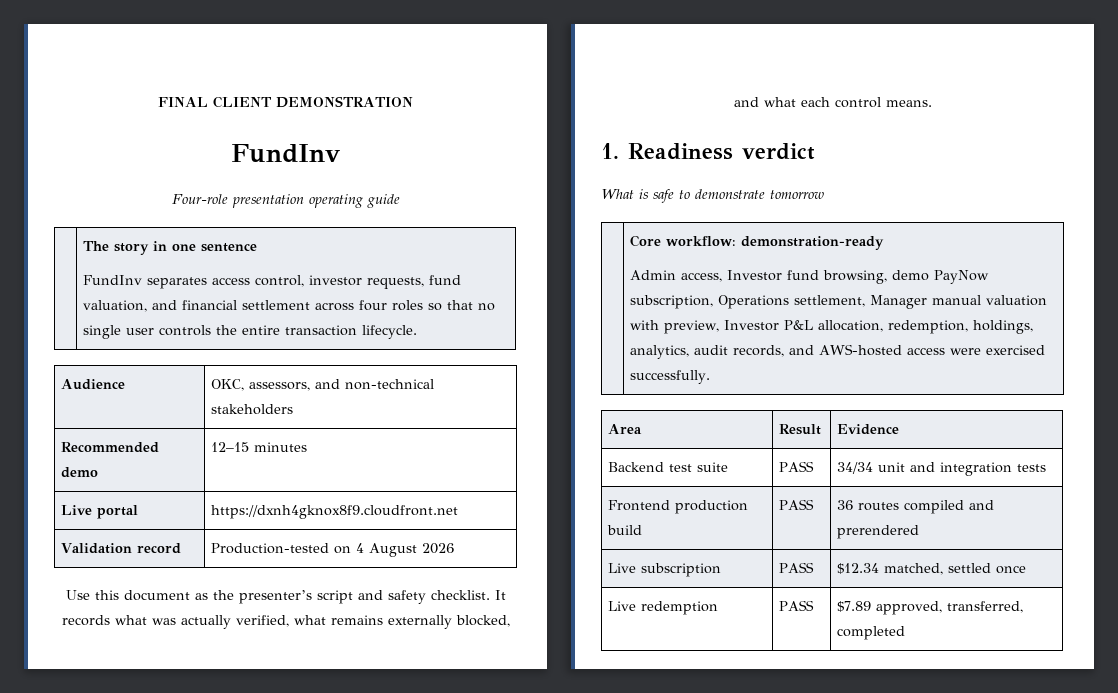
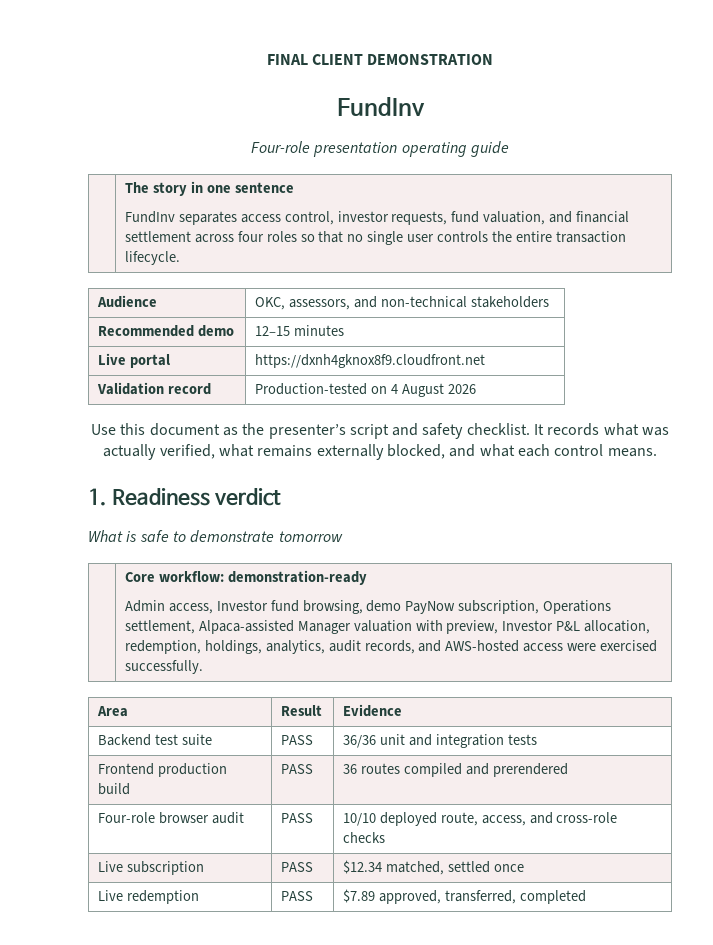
[870,295,982,309] Manager manual -> [198,620,351,634] Alpaca-assisted Manager
[837,462,874,474] 34/34 -> [342,735,376,748] 36/36
(920, 532) none -> [97,812,244,824] [280,813,313,823] [342,812,618,826] [342,832,385,843] // Four-role browser audit | PASS | 10/10 deployed route, access, and cross-role checks

